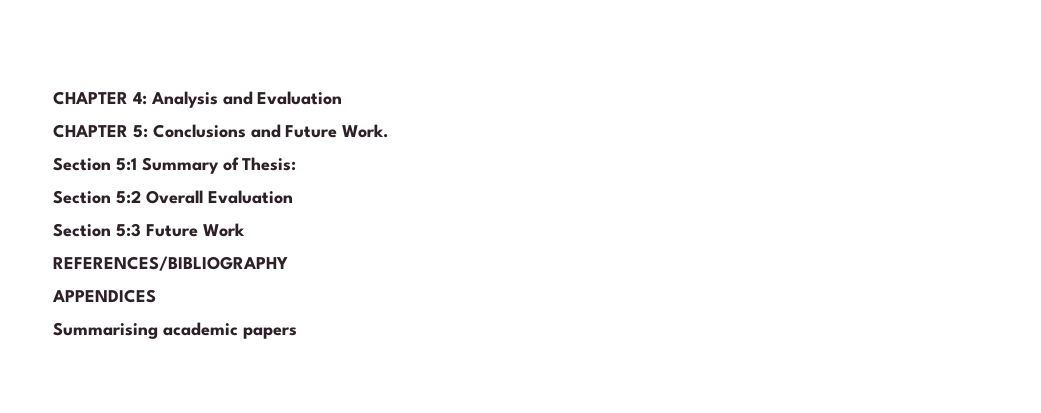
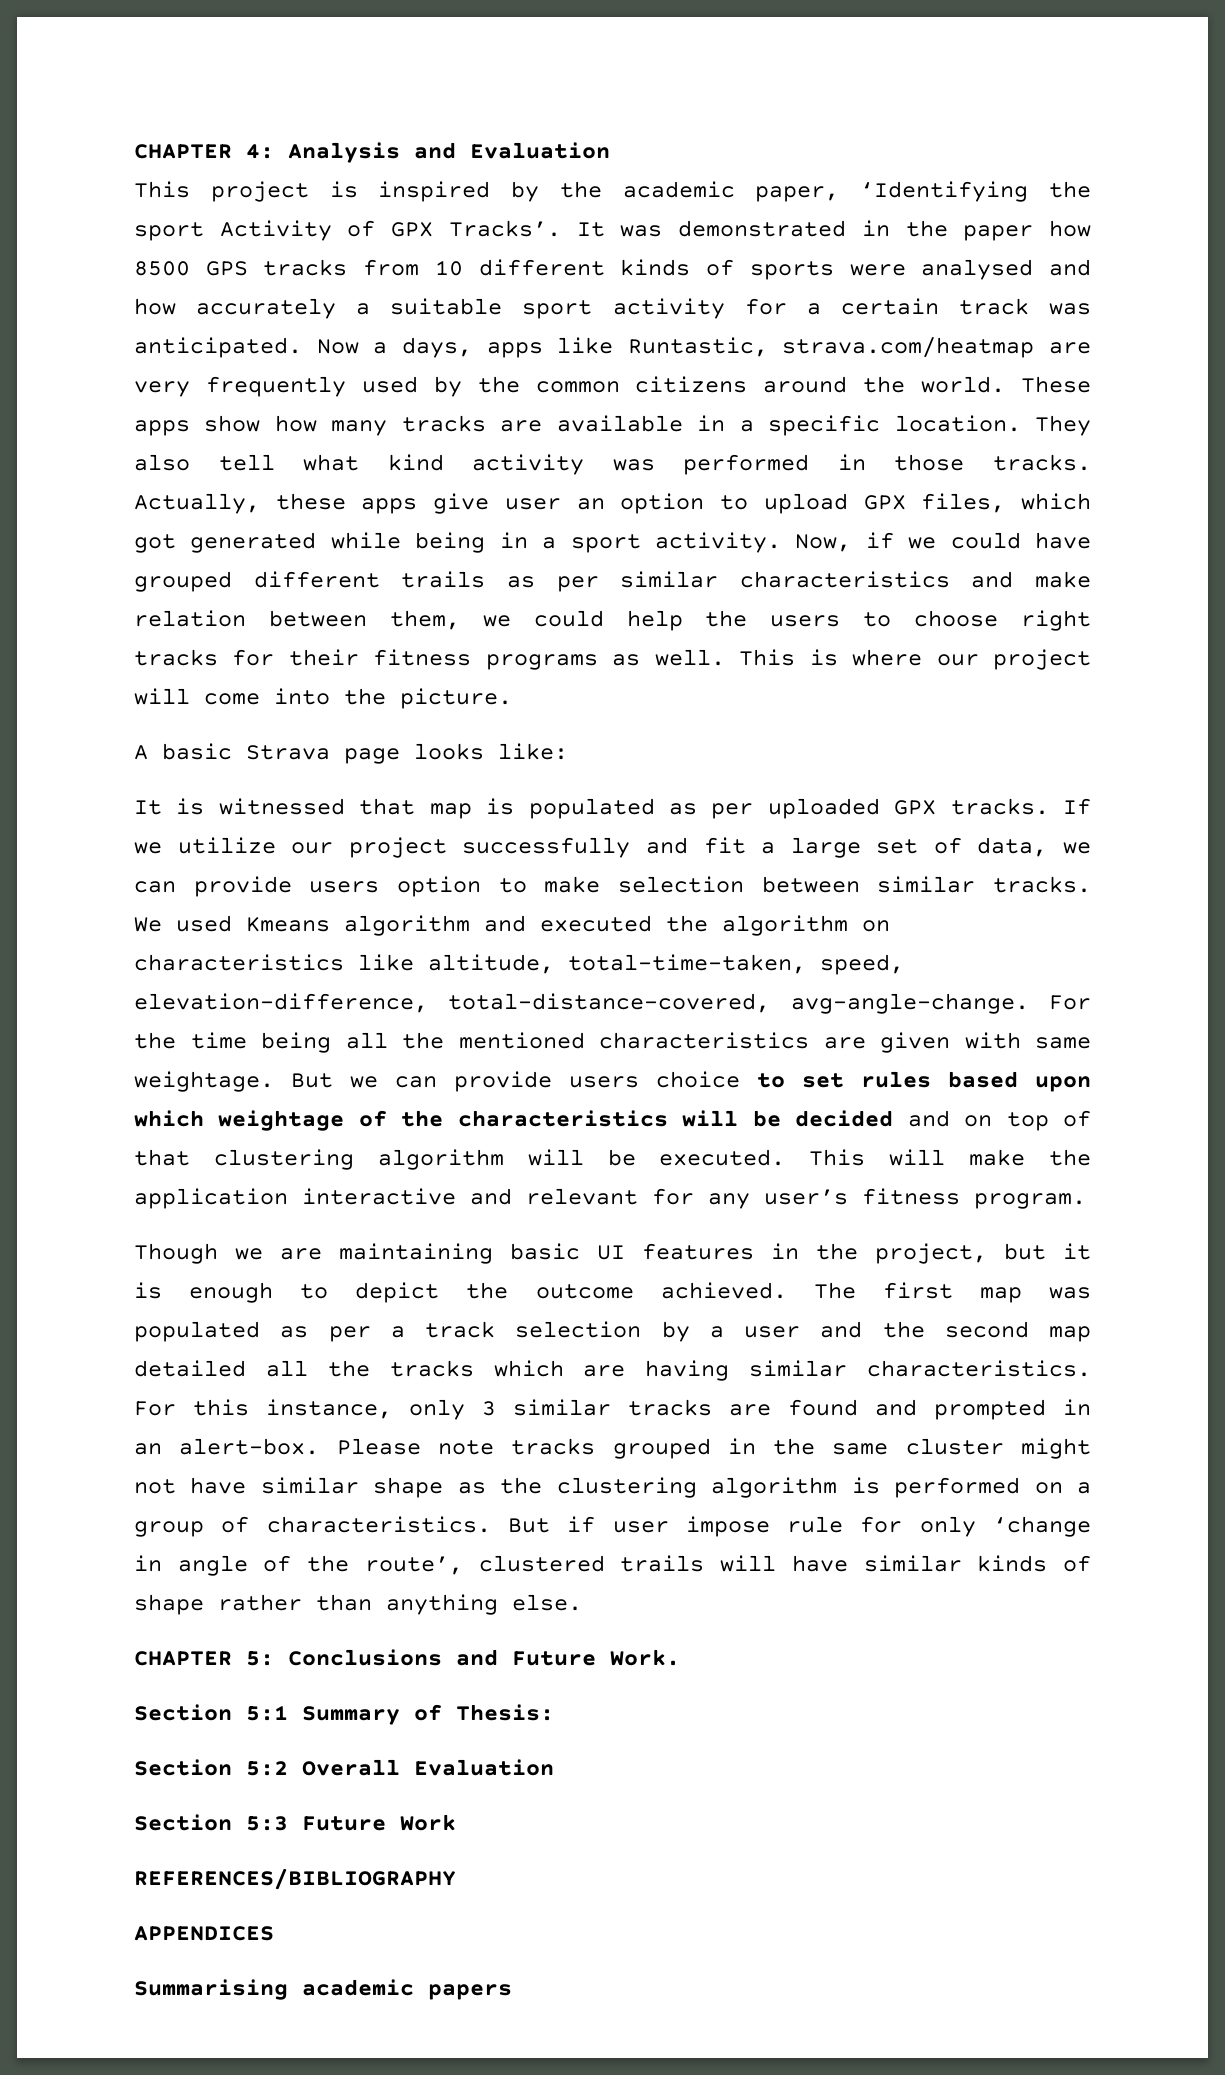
(343, 98) none -> [134,181,1091,202] [134,220,1092,241] [134,259,1091,280] [134,298,1091,319] [134,337,1091,358] [134,376,1091,397] [134,415,1092,436] [134,454,1091,475] [134,493,1092,514] [134,532,1091,553] [134,571,1091,592] [134,610,1091,631] [134,649,1092,670] [134,688,512,709] [134,743,568,764] [134,798,1091,819] [134,837,1092,858] [134,876,1091,897] [134,915,890,936] [134,954,904,975] [134,993,1091,1014] [134,1032,1091,1053] [134,1071,1091,1092] [134,1110,1092,1131] [134,1149,1091,1170] [134,1188,1086,1209] [134,1243,1091,1264] [134,1282,1091,1303] [134,1321,1091,1342] [134,1360,1091,1381] [134,1399,1091,1420] [134,1438,1091,1459] [134,1477,1092,1498] [134,1516,1091,1537] [134,1555,1091,1576] [134,1594,582,1615] // This project is inspired by the academic paper, ‘Identifying the sport Activity of GPX Tracks’. It was demonstrated in the paper how 8500 GPS tracks from 10 different kinds of sports were analysed and how accurately a suitable sport activity for a certain track was anticipated. Now a days, apps like Runtastic, strava.com/heatmap are very frequently used by the common citizens around the world. These apps show how many tracks are available in a specific location. They also tell what kind activity was performed in those tracks. Actually, these apps give user an option to upload GPX files, which got generated while being in a sport activity. Now, if we could have grouped different trails as per similar characteristics and make relation between them, we could help the users to choose right tracks for their fitness programs as well. This is where our project will come into the picture. // A basic Strava page looks like: // It is witnessed that map is populated as per uploaded GPX tracks. If we utilize our project successfully and fit a large set of data, we can provide users option to make selection between similar tracks. We used Kmeans algorithm and executed the algorithm on characteristics like altitude, total-time-taken, speed, elevation-difference, total-distance-covered, avg-angle-change. For the time being all the mentioned characteristics are given with same weightage. But we can provide users choice to set rules based upon which weightage of the characteristics will be decided and on top of that clustering algorithm will be executed. This will make the application interactive and relevant for any user’s fitness program. // Though we are maintaining basic UI features in the project, but it is enough to depict the outcome achieved. The first map was populated as per a track selection by a user and the second map detailed all the tracks which are having similar characteristics. For this instance, only 3 similar tracks are found and prompted in an alert-box. Please note tracks grouped in the same cluster might not have similar shape as the clustering algorithm is performed on a group of characteristics. But if user impose rule for only ‘change in angle of the route’, clustered trails will have similar kinds of shape rather than anything else.

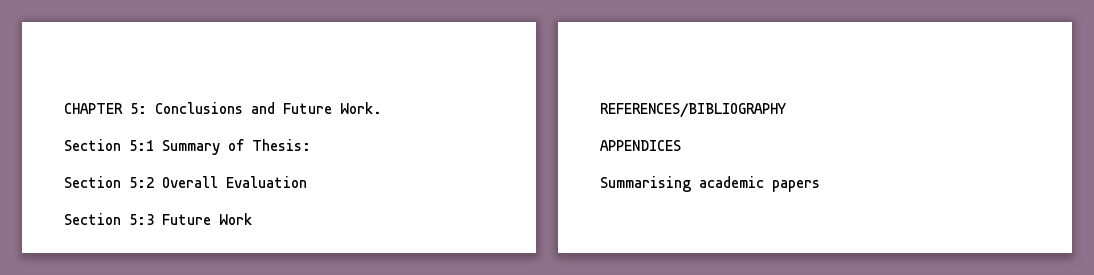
[134,142,610,163] [134,181,1091,202] [134,220,1092,241] [134,259,1091,280] [134,298,1091,319] [134,337,1091,358] [134,376,1091,397] [134,415,1092,436] [134,454,1091,475] [134,493,1092,514] [134,532,1091,553] [134,571,1091,592] [134,610,1091,631] [134,649,1092,670] [134,688,512,709] [134,743,568,764] [134,798,1091,819] [134,837,1092,858] [134,876,1091,897] [134,915,890,936] [134,954,904,975] [134,993,1091,1014] [134,1032,1091,1053] [134,1071,1091,1092] [134,1110,1092,1131] [134,1149,1091,1170] [134,1188,1086,1209] [134,1243,1091,1264] [134,1282,1091,1303] [134,1321,1091,1342] [134,1360,1091,1381] [134,1399,1091,1420] [134,1438,1091,1459] [134,1477,1092,1498] [134,1516,1091,1537] [134,1555,1091,1576] [134,1594,582,1615] [134,1651,232,1666] CHAPTER 4: Analysis and Evaluation // This project is inspired by the academic paper, ‘Identifying the sport Activity of GPX Tracks’. It was demonstrated in the paper how 8500 GPS tracks from 10 different kinds of sports were analysed and how accurately a suitable sport activity for a certain track was anticipated. Now a days, apps like Runtastic, strava.com/heatmap are very frequently used by the common citizens around the world. These apps show how many tracks are available in a specific location. They also tell what kind activity was performed in those tracks. Actually, these apps give user an option to upload GPX files, which got generated while being in a sport activity. Now, if we could have grouped different trails as per similar characteristics and make relation between them, we could help the users to choose right tracks for their fitness programs as well. This is where our project will come into the picture. // A basic Strava page looks like: // It is witnessed that map is populated as per uploaded GPX tracks. If we utilize our project successfully and fit a large set of data, we can provide users option to make selection between similar tracks. We used Kmeans algorithm and executed the algorithm on characteristics like altitude, total-time-taken, speed, elevation-difference, total-distance-covered, avg-angle-change. For the time being all the mentioned characteristics are given with same weightage. But we can provide users choice to set rules based upon which weightage of the characteristics will be decided and on top of that clustering algorithm will be executed. This will make the application interactive and relevant for any user’s fitness program. // Though we are maintaining basic UI features in the project, but it is enough to depict the outcome achieved. The first map was populated as per a track selection by a user and the second map detailed all the tracks which are having similar characteristics. For this instance, only 3 similar tracks are found and prompted in an alert-box. Please note tracks grouped in the same cluster might not have similar shape as the clustering algorithm is performed on a group of characteristics. But if user impose rule for only ‘change in angle of the route’, clustered trails will have similar kinds of shape rather than anything else. // CHAPTER -> [64,103,123,114] CHAPTER

